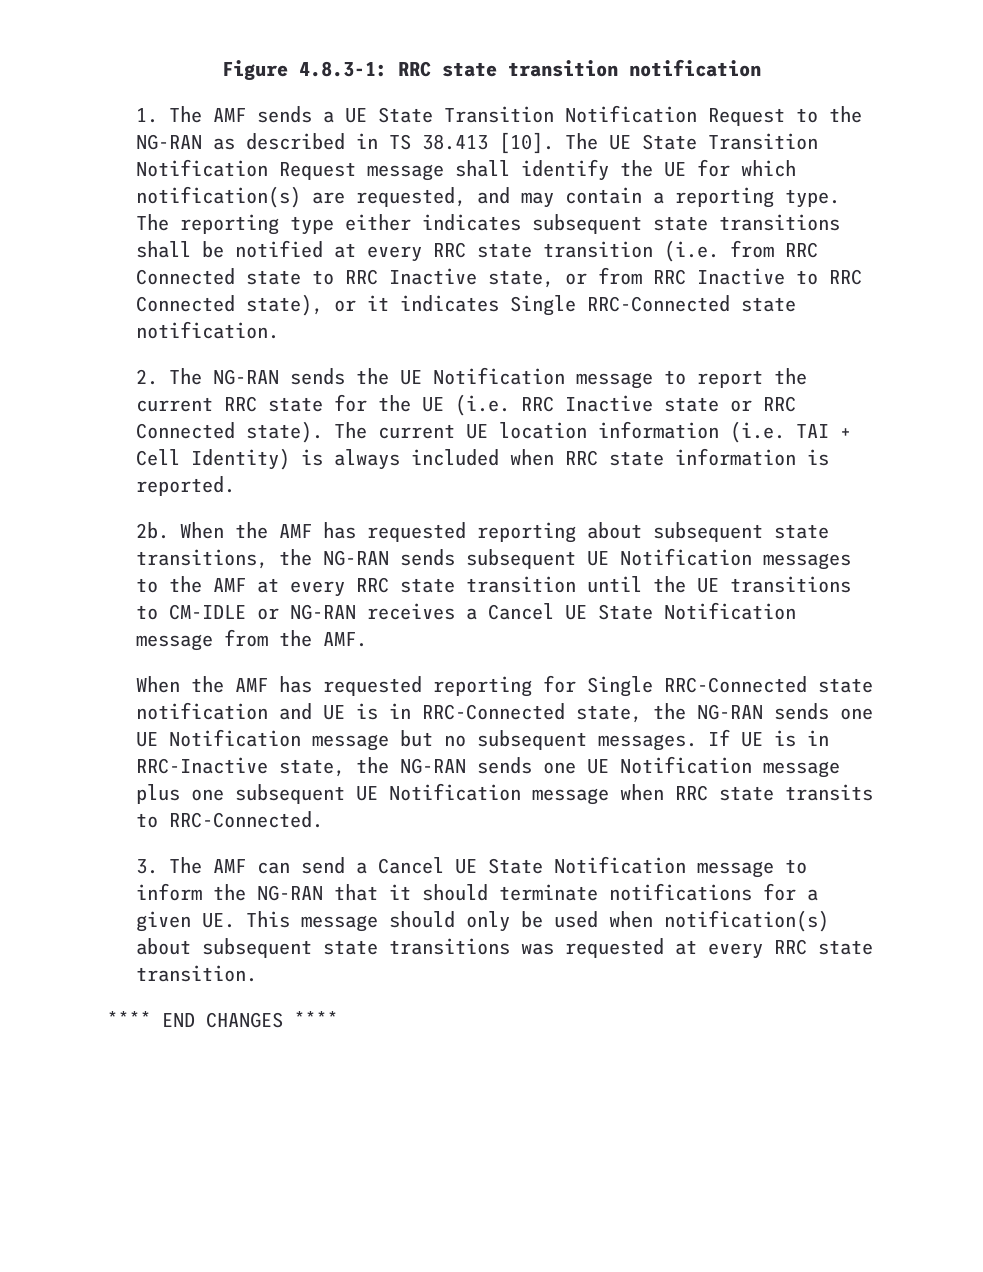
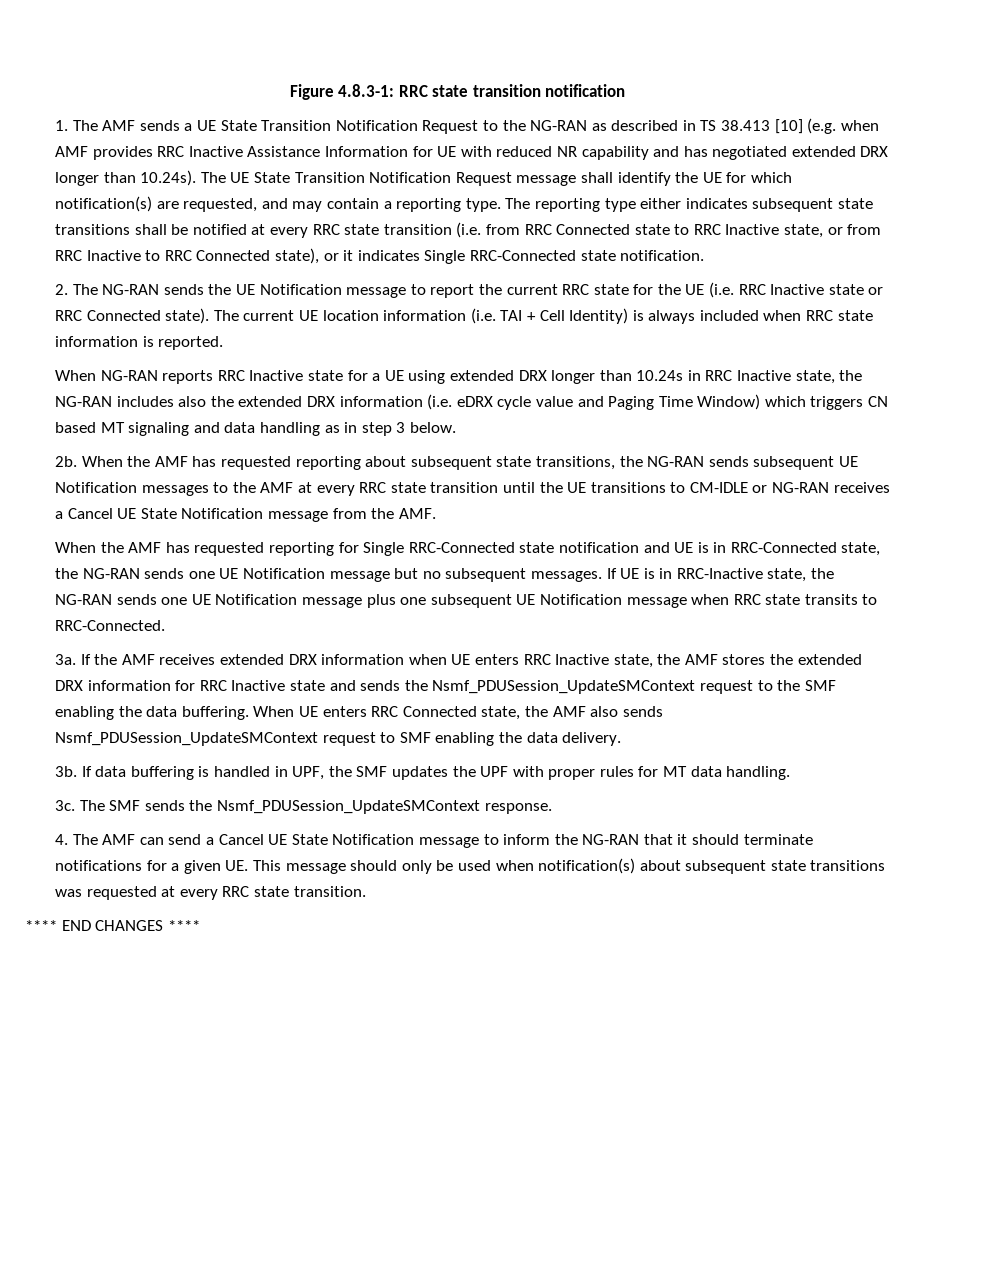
[498,132,554,154] [10]. -> [774,118,879,134] [55,146,889,160] [55,170,197,186] [10] (e.g. when AMF provides RRC Inactive Assistance Information for UE with reduced NR capability and has negotiated extended DRX longer than 10.24s).
(235, 486) none -> [55,370,863,384] [55,394,889,410] [55,422,456,436] // When NG-RAN reports RRC Inactive state for a UE using extended DRX longer than 10.24s in RRC Inactive state, the NG-RAN includes also the extended DRX information (i.e. eDRX cycle value and Paging Time Window) which triggers CN based MT signaling and data handling as in step 3 below.
[135,859,158,874] 3. -> [55,654,862,668] [55,680,836,694] [55,706,663,720] [55,732,622,746] [55,766,791,780] [55,800,552,814] [55,834,69,845] 3a. If the AMF receives extended DRX information when UE enters RRC Inactive state, the AMF stores the extended DRX information for RRC Inactive state and sends the Nsmf_PDUSession_UpdateSMContext request to the SMF enabling the data buffering. When UE enters RRC Connected state, the AMF also sends Nsmf_PDUSession_UpdateSMContext request to SMF enabling the data delivery. // 3b. If data buffering is handled in UPF, the SMF updates the UPF with proper rules for MT data handling. // 3c. The SMF sends the Nsmf_PDUSession_UpdateSMContext response. // 4.

